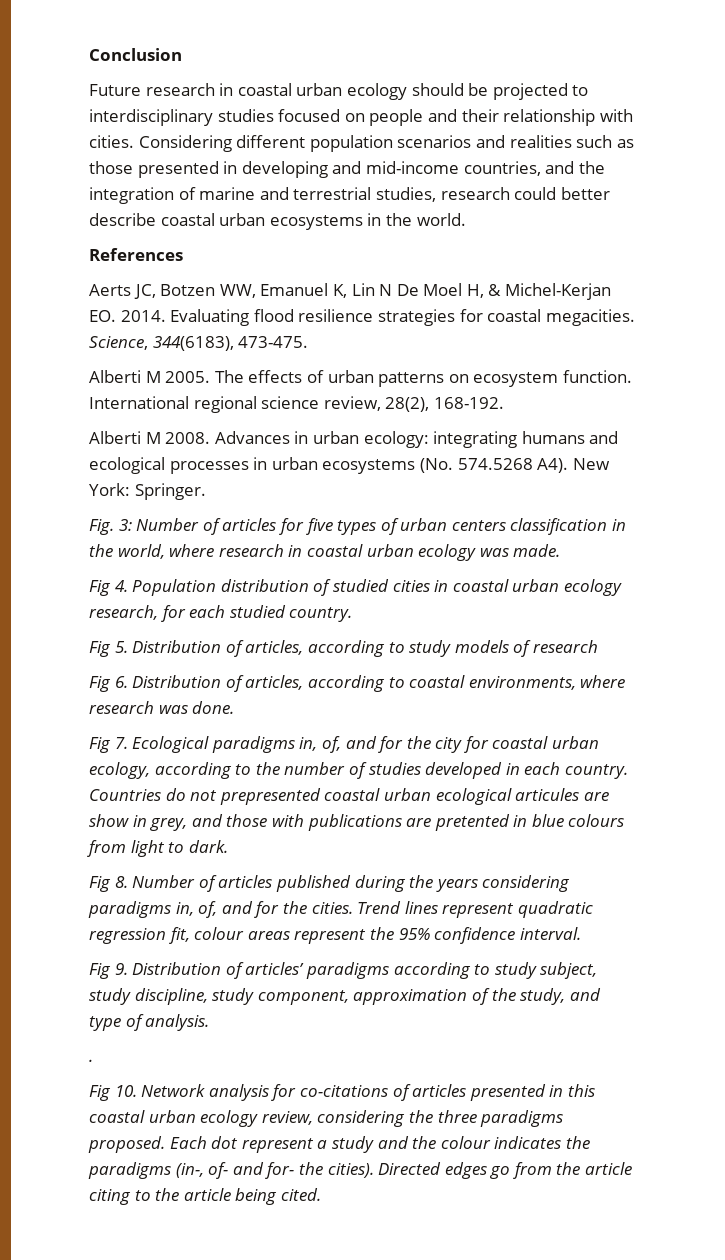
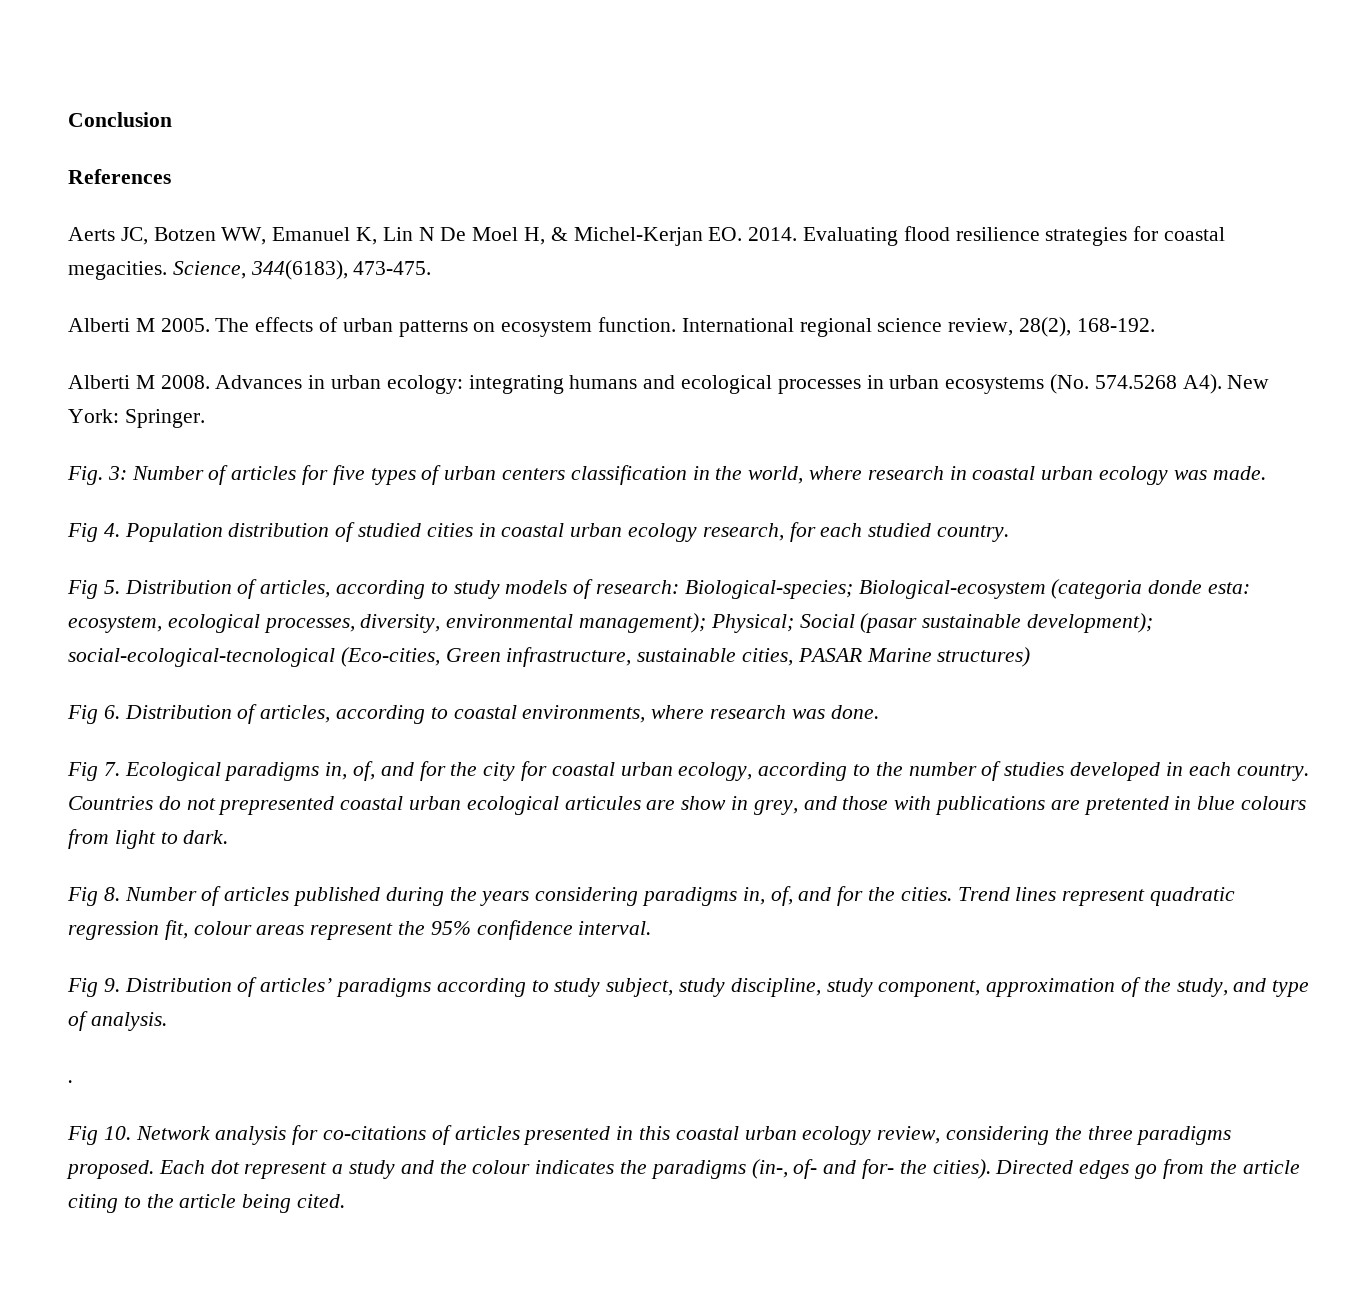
[89,83,589,100] [89,109,633,126] [89,135,634,152] [89,161,605,178] [89,187,610,204] [89,213,466,230] // Future research in coastal urban ecology should be projected to interdisciplinary studies focused on people and their relationship with cities. Considering different population scenarios and realities such as those presented in developing and mid-income countries, and the integration of marine and terrestrial studies, research could better describe coastal urban ecosystems in the world. -> (172, 119) none
[532,640,598,653] research -> [596,579,1251,599] [68,613,1154,633] [68,647,1031,667] research: Biological-species; Biological-ecosystem (categoria donde esta: ecosystem, ecological processes, diversity, environmental management); Physical; Social (pasar sustainable development); social-ecological-tecnological (Eco-cities, Green infrastructure, sustainable cities, PASAR Marine structures)

